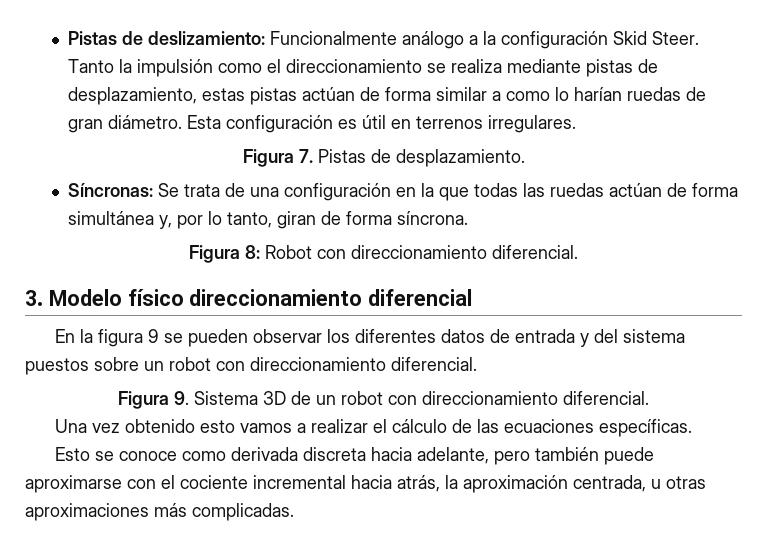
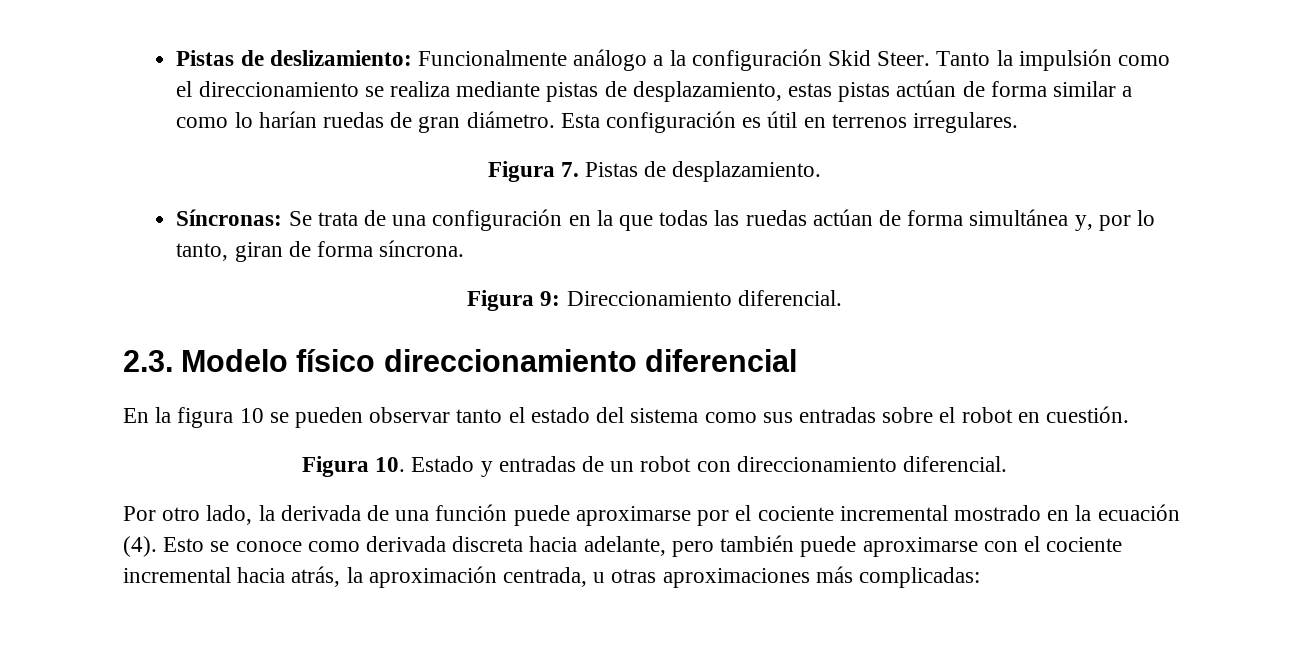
[245,245,578,259] [25,290,43,306] 8: Robot con direccionamiento diferencial. // 3. -> [540,290,842,306] [123,350,173,372] 9: Direccionamiento diferencial. // 2.3.
[148,329,160,343] 9 -> [239,408,264,423] 10
[327,329,686,347] [25,357,477,375] [118,391,286,409] los diferentes datos de entrada y del sistema puestos sobre un robot con direccionamiento diferencial. // Figura 9. Sistema 3D -> [456,406,1129,423] [301,456,576,477] tanto el estado del sistema como sus entradas sobre el robot en cuestión. // Figura 10. Estado y entradas
[55,419,693,437] Una vez obtenido esto vamos a realizar el cálculo de las ecuaciones específicas. // -> [123,504,1180,526] [123,536,157,557] Por otro lado, la derivada de una función puede aproximarse por el cociente incremental mostrado en la ecuación (4).
[192,503,294,521] complicadas. -> [859,567,981,588] complicadas:

